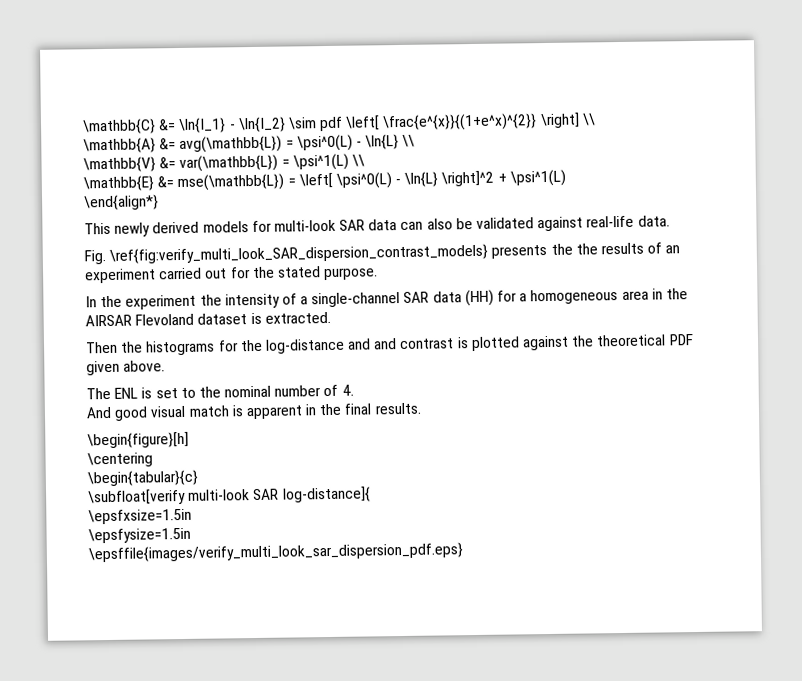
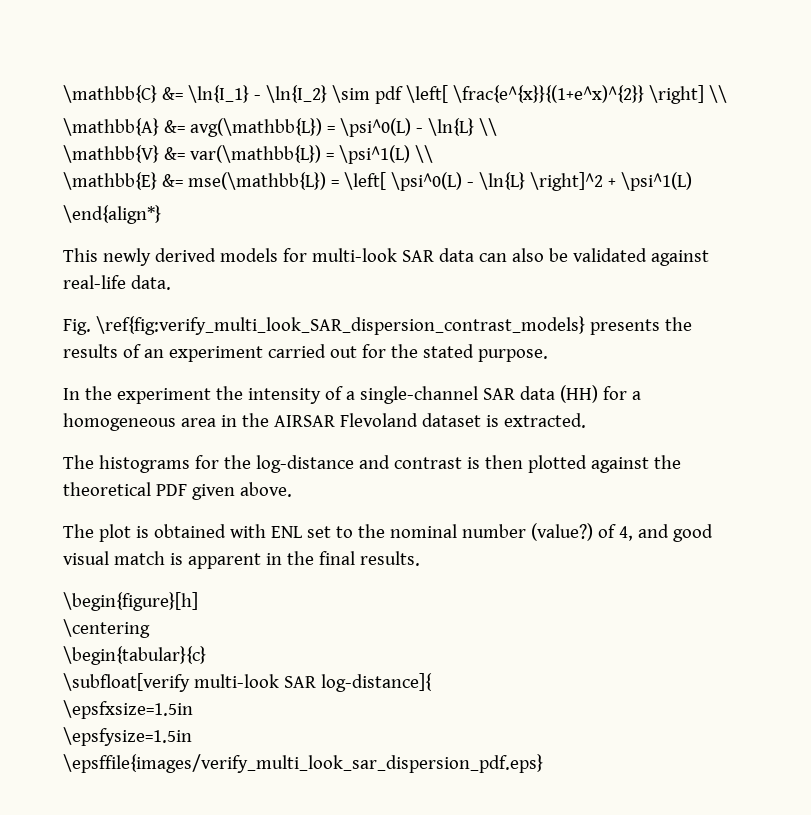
[575,243,598,255] the -> (692, 324) none
[85,341,144,354] Then the -> [63,455,94,469] The
[373,338,398,350] and -> (390, 462) none
(469, 343) none -> [484,455,523,469] then
[114,387,153,399] ENL is -> [98,524,302,542] plot is obtained with ENL
[323,384,354,397] [86,406,112,419] of 4. // And -> [530,523,669,541] (value?) of 4, and

